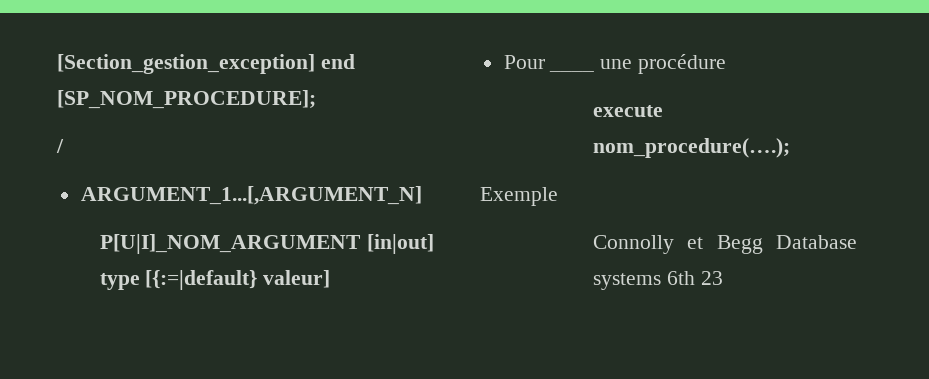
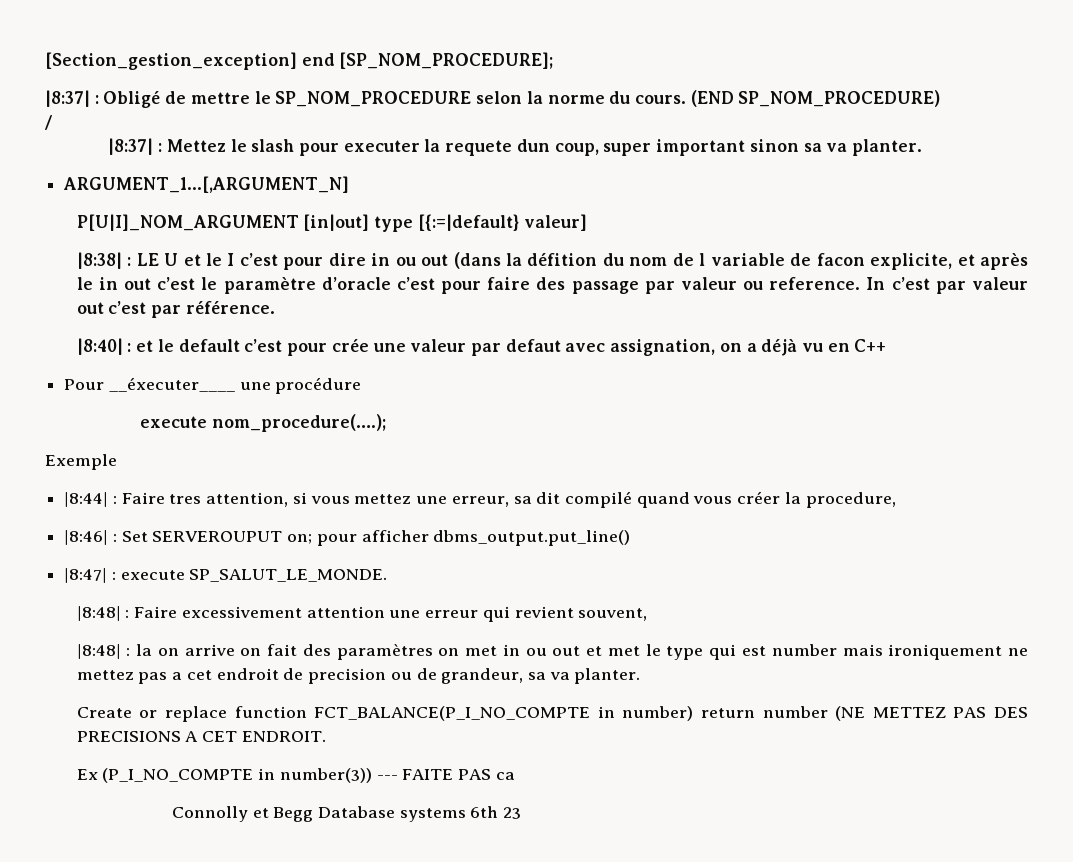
[56,139,64,153] / -> [45,90,941,108] [45,115,53,130] [108,138,922,156] |8:37| : Obligé de mettre le SP_NOM_PROCEDURE selon la norme du cours. (END SP_NOM_PROCEDURE) // / // |8:37| : Mettez le slash pour executer la requete dun coup, super important sinon sa va planter.
(331, 279) none -> [76,252,1028,270] [76,277,1029,294] [76,300,275,318] [76,338,887,356] // |8:38| : LE U et le I c’est pour dire in ou out (dans la défition du nom de l variable de facon explicite, et après le in out c’est le paramètre d’oracle c’est pour faire des passage par valeur ou reference. In c’est par valeur out c’est par référence. // |8:40| : et le default c’est pour crée une valeur par defaut avec assignation, on a déjà vu en C++
[549,69,595,72] ____ -> [108,377,235,392] __éxecuter____
(558, 196) none -> [64,491,896,508] [64,530,631,546] [64,568,388,583] [76,606,648,622] [76,644,1028,660] [76,668,641,684] [76,706,1028,722] [76,731,326,742] [76,768,515,783] // |8:44| : Faire tres attention, si vous mettez une erreur, sa dit compilé quand vous créer la procedure, // |8:46| : Set SERVEROUPUT on; pour afficher dbms_output.put_line() // |8:47| : execute SP_SALUT_LE_MONDE. // |8:48| : Faire excessivement attention une erreur qui revient souvent, // |8:48| : la on arrive on fait des paramètres on met in ou out et met le type qui est number mais ironiquement ne mettez pas a cet endroit de precision ou de grandeur, sa va planter. // Create or replace function FCT_BALANCE(P_I_NO_COMPTE in number) return number (NE METTEZ PAS DES PRECISIONS A CET ENDROIT. // Ex (P_I_NO_COMPTE in number(3)) --- FAITE PAS ca

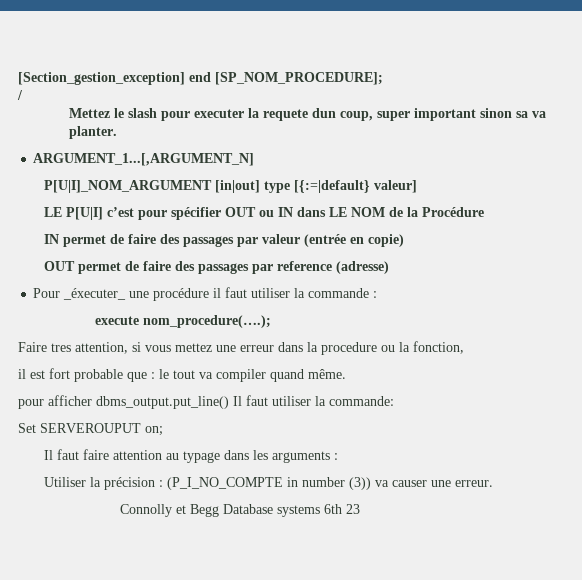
[45,90,941,108] // |8:37| : Obligé de mettre le SP_NOM_PROCEDURE selon la norme du cours. (END SP_NOM_PROCEDURE) -> (383, 78) none
[108,138,163,155] |8:37| : -> (23, 95) none
[76,252,1028,270] [76,277,1029,294] [76,300,275,318] [76,338,887,356] |8:38| : LE U et le I c’est pour dire in ou out (dans la défition du nom de l variable de facon explicite, et après le in out c’est le paramètre d’oracle c’est pour faire des passage par valeur ou reference. In c’est par valeur out c’est par référence. // |8:40| : et le default c’est pour crée une valeur par defaut avec assignation, on a déjà vu en C++ -> [43,207,484,220] [43,234,404,247] [43,261,389,274] LE P[U|I] c’est pour spécifier OUT ou IN dans LE NOM de la Procédure // IN permet de faire des passages par valeur (entrée en copie) // OUT permet de faire des passages par reference (adresse)
[108,377,235,392] __éxecuter____ -> [63,288,127,300] _éxecuter_
(362, 385) none -> [213,287,378,298] il faut utiliser la commande :
[45,454,117,470] [64,492,117,507] Exemple // |8:44| : -> (271, 321) none
[451,491,896,508] [64,530,631,546] [64,568,388,583] [76,606,648,622] [76,644,1028,660] [76,668,641,684] [76,706,1028,722] [76,731,326,742] [76,768,515,783] erreur, sa dit compilé quand vous créer la procedure, // |8:46| : Set SERVEROUPUT on; pour afficher dbms_output.put_line() // |8:47| : execute SP_SALUT_LE_MONDE. // |8:48| : Faire excessivement attention une erreur qui revient souvent, // |8:48| : la on arrive on fait des paramètres on met in ou out et met le type qui est number mais ironiquement ne mettez pas a cet endroit de precision ou de grandeur, sa va planter. // Create or replace function FCT_BALANCE(P_I_NO_COMPTE in number) return number (NE METTEZ PAS DES PRECISIONS A CET ENDROIT. // Ex (P_I_NO_COMPTE in number(3)) --- FAITE PAS ca -> [240,341,464,355] [18,368,346,382] [18,395,394,409] [18,423,163,436] [43,449,338,463] [43,477,493,490] erreur dans la procedure ou la fonction, // il est fort probable que : le tout va compiler quand même. // pour afficher dbms_output.put_line() Il faut utiliser la commande: // Set SERVEROUPUT on; // Il faut faire attention au typage dans les arguments : // Utiliser la précision : (P_I_NO_COMPTE in number (3)) va causer une erreur.

